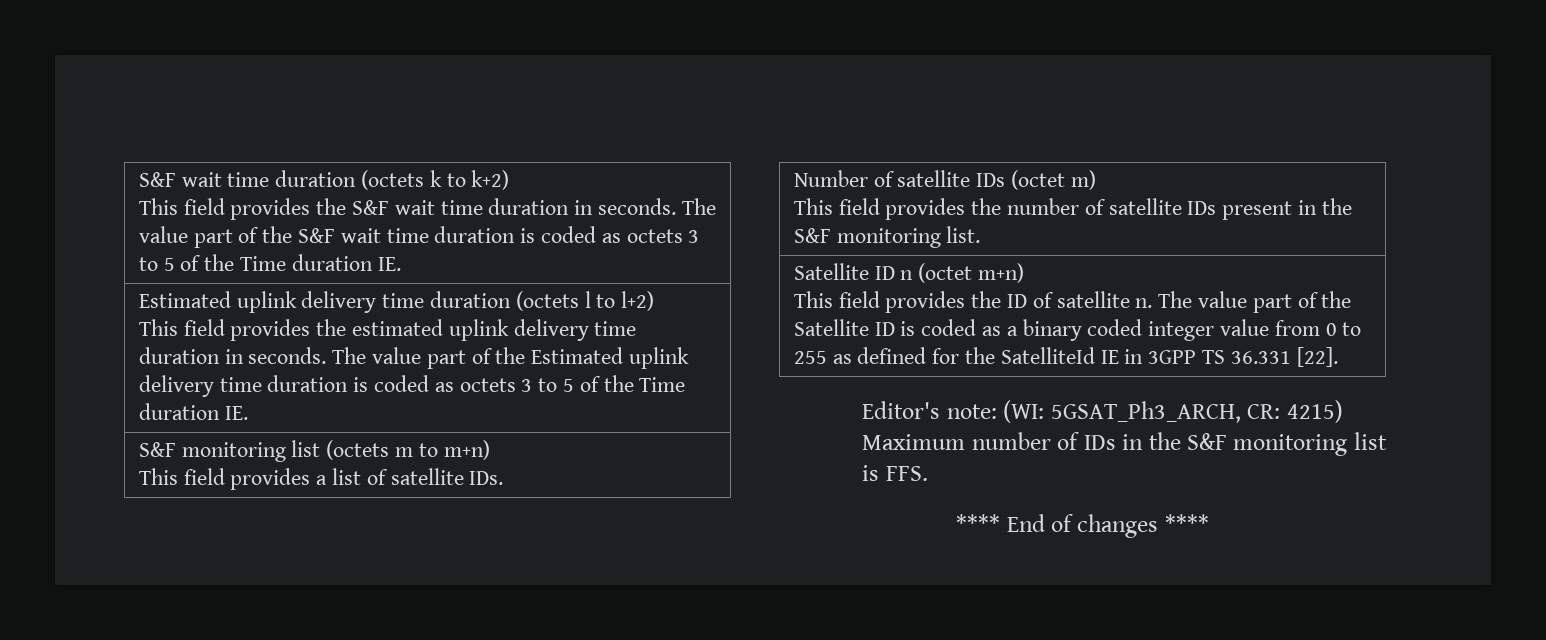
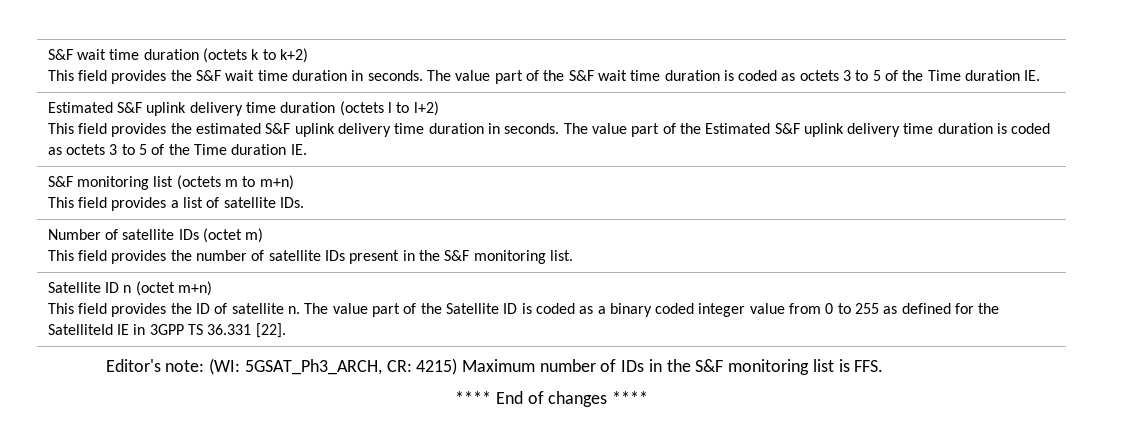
(231, 299) none -> [117,102,143,113] S&F
(443, 327) none -> [265,123,291,134] S&F
(624, 355) none -> [774,123,800,134] S&F

